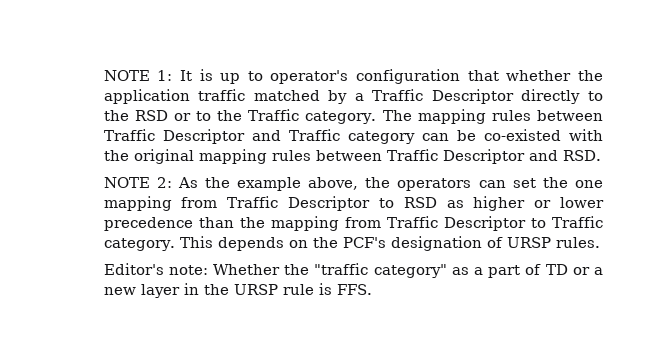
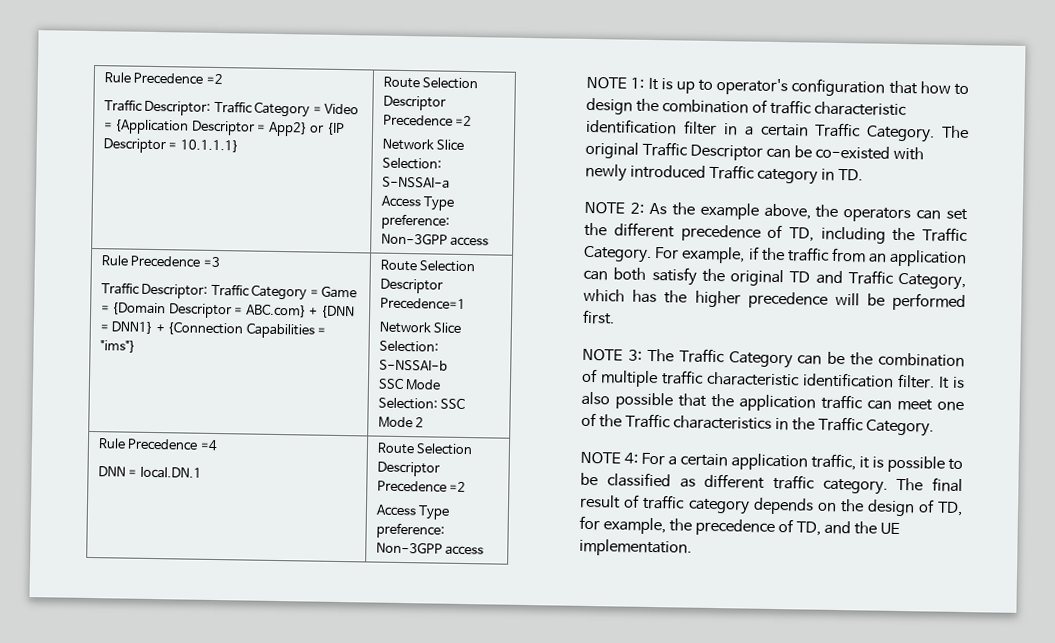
(103, 75) none -> [103,72,223,85] [103,99,360,118] [103,119,345,137] [102,138,239,154] [382,76,479,90] [382,95,446,111] [382,114,473,127] [381,138,465,151] [381,157,442,170] [381,176,450,189] [380,195,455,211] [380,213,450,230] [380,232,490,247] [100,255,220,268] [100,282,358,301] [100,302,355,319] [99,321,327,339] [99,340,136,353] [379,259,476,273] [379,278,443,294] [379,297,466,310] [378,321,462,334] [378,340,439,353] [378,359,448,371] [377,377,442,391] [377,397,466,410] [377,416,425,429] [97,438,218,452] [97,466,202,479] [376,442,474,456] [376,461,440,477] [376,480,467,493] [375,504,451,520] [375,522,445,539] [375,541,485,556] Rule Precedence =2 // Traffic Descriptor: Traffic Category = Video = {Application Descriptor = App2} or {IP Descriptor = 10.1.1.1} | Route Selection Descriptor Precedence =2 // Network Slice Selection: S-NSSAI-a // Access Type preference: Non-3GPP access // Rule Precedence =3 // Traffic Descriptor: Traffic Category = Game = {Domain Descriptor = ABC.com} + {DNN = DNN1} + {Connection Capabilities = "ims"} | Route Selection Descriptor Precedence=1 // Network Slice Selection: S-NSSAI-b // SSC Mode Selection: SSC Mode 2 // Rule Precedence =4 // DNN = local.DN.1 | Route Selection Descriptor Precedence =2 // Access Type preference: Non-3GPP access //
[506,70,603,81] [103,89,603,104] [103,109,603,124] [103,129,603,144] [103,149,601,164] whether the application traffic matched by a Traffic Descriptor directly to the RSD or to the Traffic category. The mapping rules between Traffic Descriptor and Traffic category can be co-existed with the original mapping rules between Traffic Descriptor and RSD. -> [919,81,969,96] [586,97,907,117] [586,118,970,143] [585,141,924,161] [585,163,863,185] how to design the combination of traffic characteristic identification filter in a certain Traffic Category. The original Traffic Descriptor can be co-existed with newly introduced Traffic category in TD.
[575,180,604,188] [103,196,604,211] [103,216,603,231] [103,236,600,251] [103,263,603,278] [103,283,372,298] one mapping from Traffic Descriptor to RSD as higher or lower precedence than the mapping from Traffic Descriptor to Traffic category. This depends on the PCF's designation of URSP rules. // Editor's note: Whether the "traffic category" as a part of TD or a new layer in the URSP rule is FFS. -> [613,222,969,244] [583,245,967,268] [583,266,966,291] [583,288,966,312] [582,309,616,325] [582,348,965,369] [582,368,965,389] [581,391,964,412] [581,412,934,437] [580,451,963,473] [580,472,963,495] [580,494,963,517] [579,515,900,536] [579,538,693,557] different precedence of TD, including the Traffic Category. For example, if the traffic from an application can both satisfy the original TD and Traffic Category, which has the higher precedence will be performed first. // NOTE 3: The Traffic Category can be the combination of multiple traffic characteristic identification filter. It is also possible that the application traffic can meet one of the Traffic characteristics in the Traffic Category. // NOTE 4: For a certain application traffic, it is possible to be classified as different traffic category. The final result of traffic category depends on the design of TD, for example, the precedence of TD, and the UE implementation.

